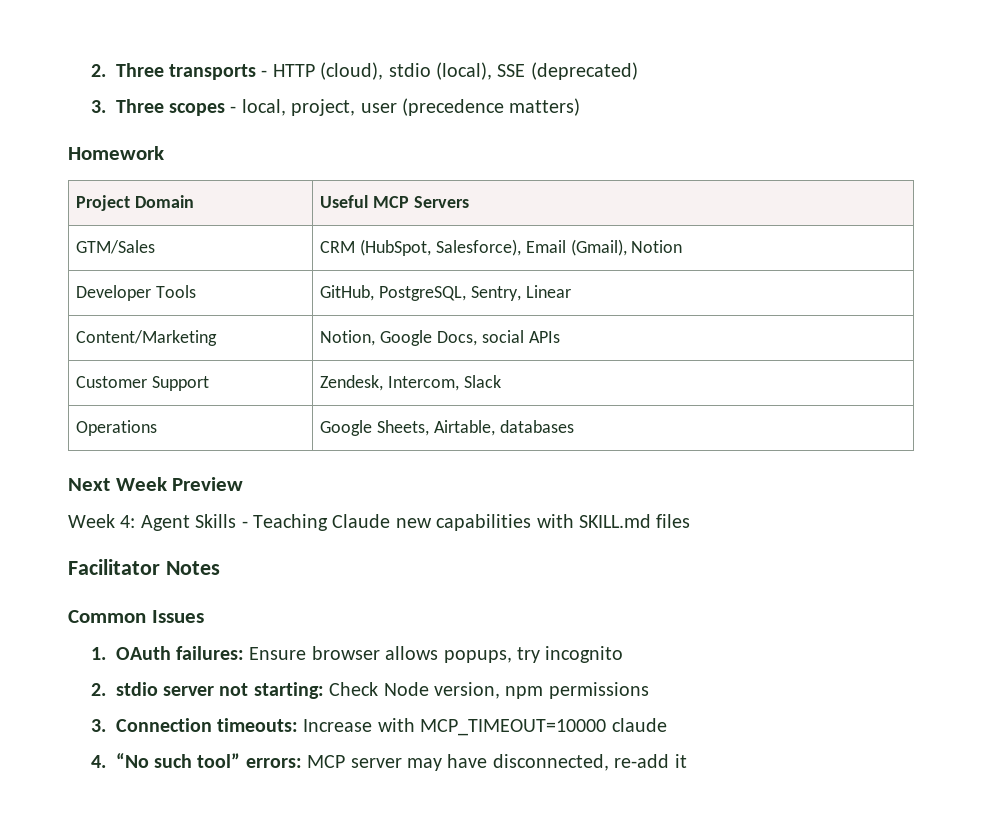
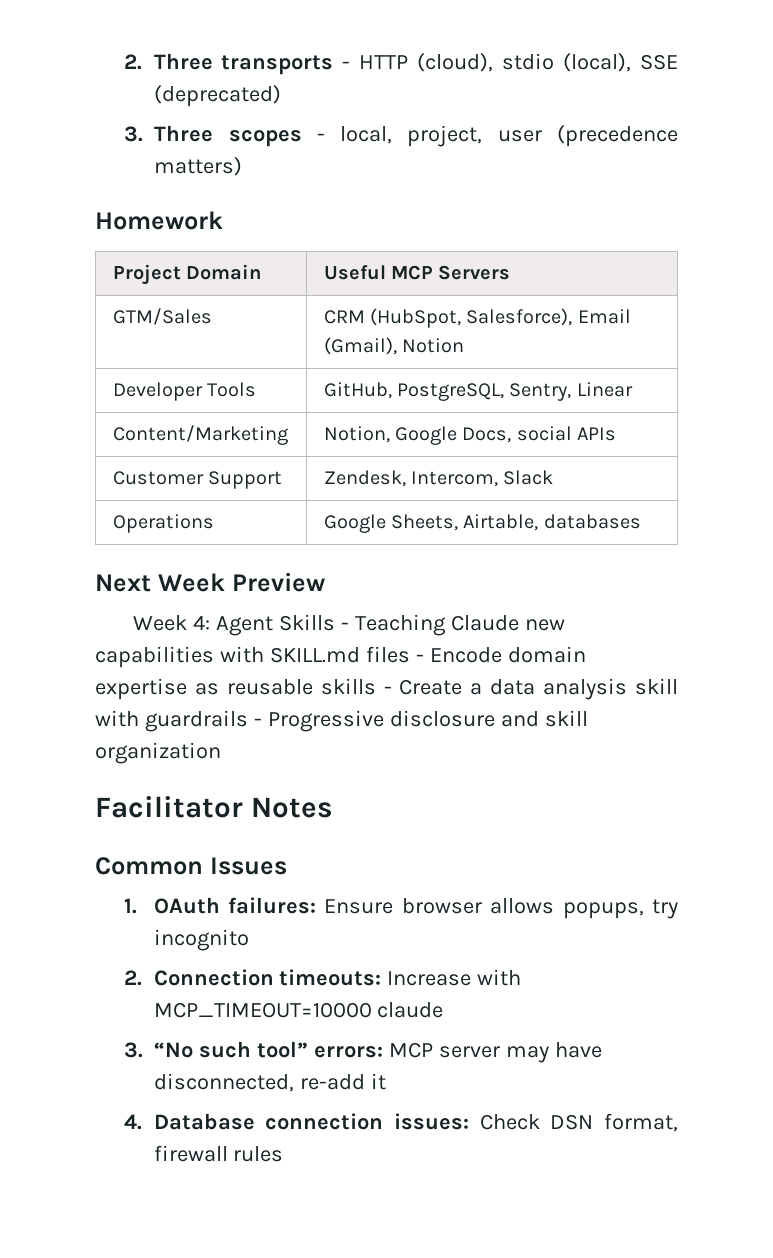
(691, 521) none -> [415,646,586,663] [95,678,679,700] [95,710,588,732] [95,742,221,764] - Encode domain expertise as reusable skills - Create a data analysis skill with guardrails - Progressive disclosure and skill organization
[115,682,649,699] [90,719,106,732] stdio server not starting: Check Node version, npm permissions // 3. -> (143, 978) none
[90,755,106,768] 4. -> [124,1042,144,1058] 3.
(687, 761) none -> [124,1113,678,1132] [153,1145,284,1162] // 4. Database connection issues: Check DSN format, firewall rules

